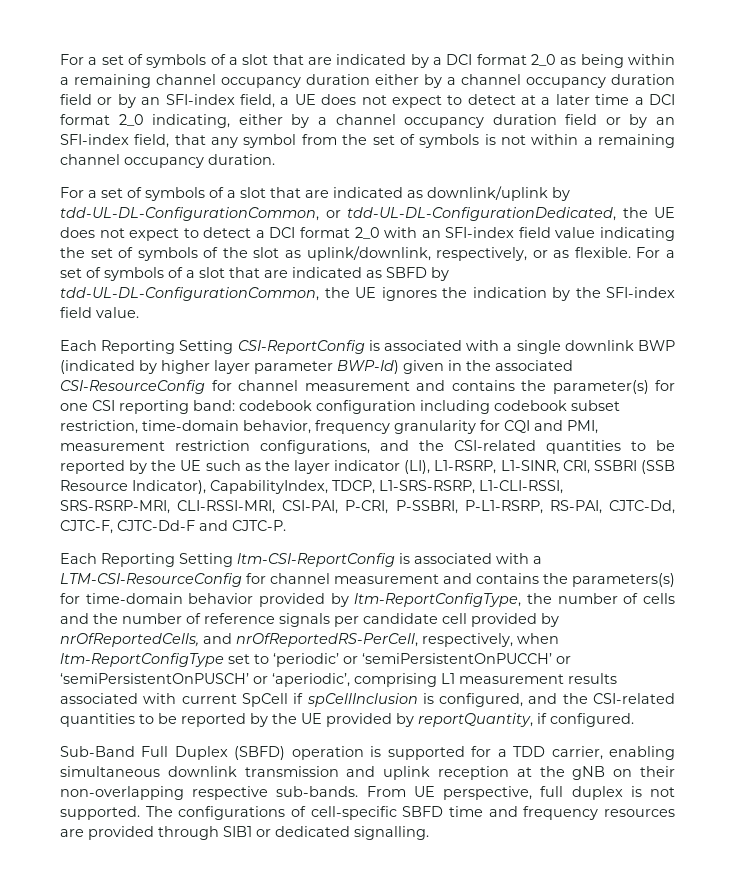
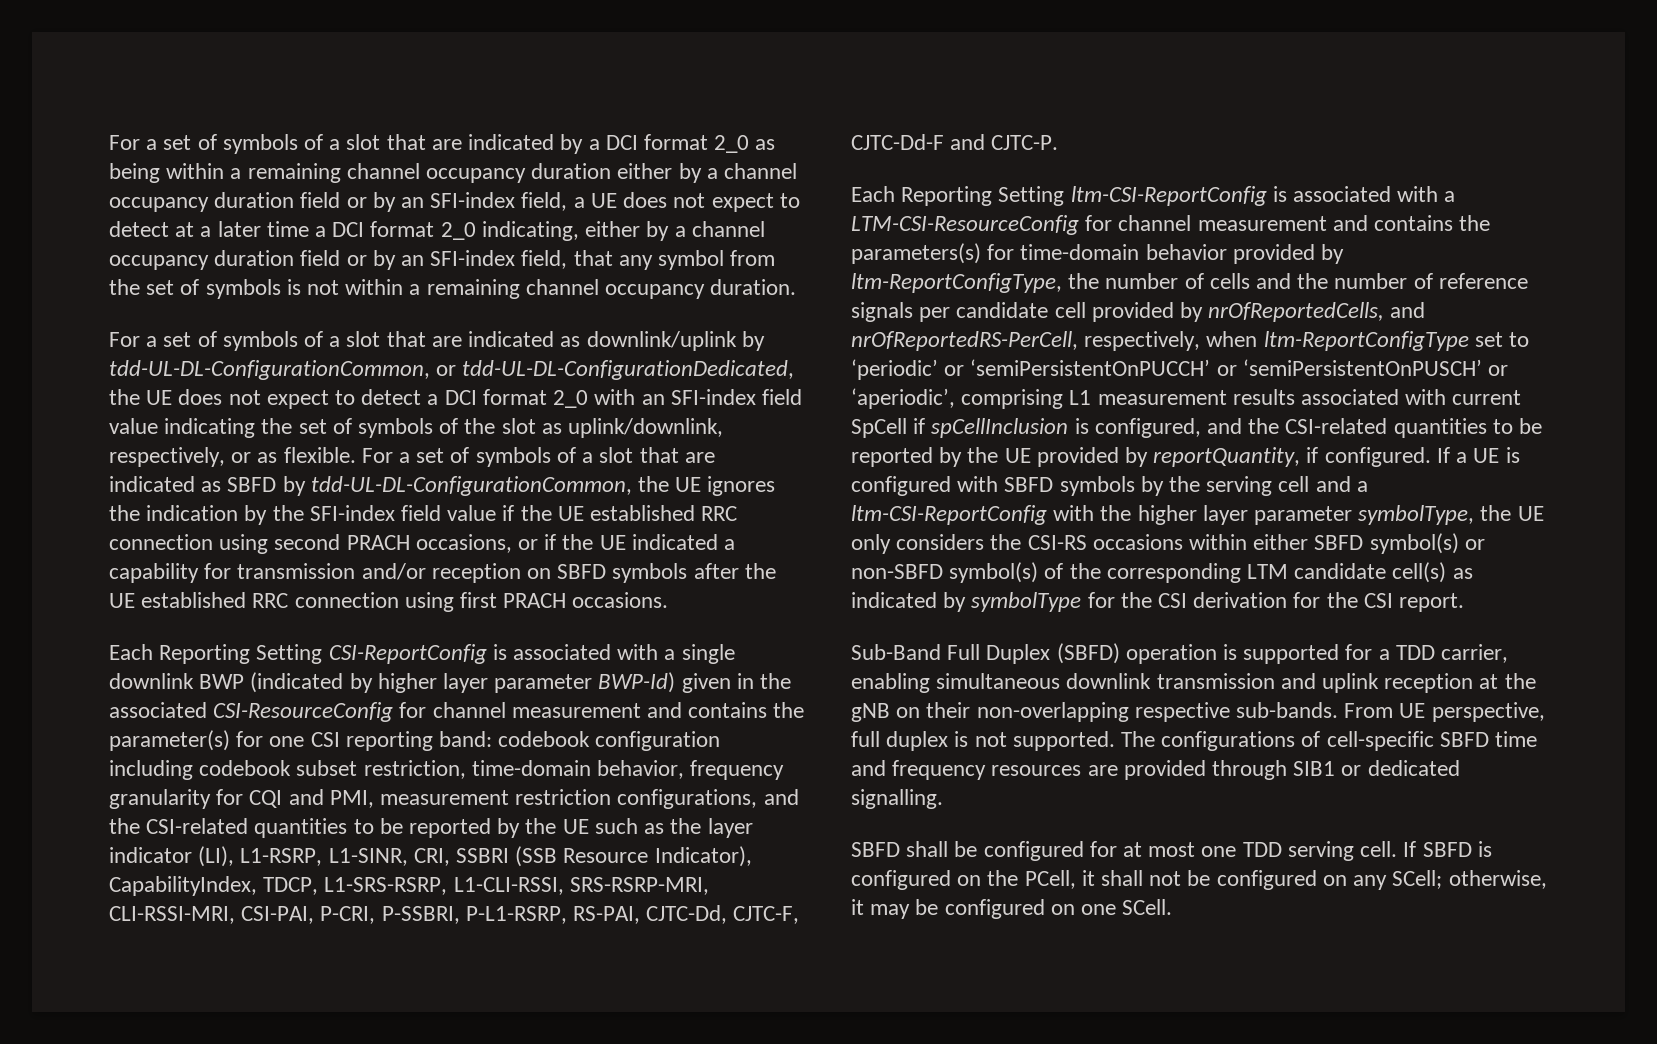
[96,307,139,318] value. -> [447,505,738,521] [109,534,736,554] [109,563,776,583] [109,592,669,612] value if the UE established RRC connection using second PRACH occasions, or if the UE indicated a capability for transmission and/or reception on SBFD symbols after the UE established RRC connection using first PRACH occasions.
(634, 720) none -> [1436,447,1520,463] [851,476,1368,496] [851,505,1544,525] [851,533,1485,554] [851,562,1473,583] [851,592,1465,612] If a UE is configured with SBFD symbols by the serving cell and a ltm-CSI-ReportConfig with the higher layer parameter symbolType, the UE only considers the CSI-RS occasions within either SBFD symbol(s) or non-SBFD symbol(s) of the corresponding LTM candidate cell(s) as indicated by symbolType for the CSI derivation for the CSI report.
(429, 833) none -> [851,841,1492,861] [851,870,1547,890] [851,899,1173,919] // SBFD shall be configured for at most one TDD serving cell. If SBFD is configured on the PCell, it shall not be configured on any SCell; otherwise, it may be configured on one SCell.

